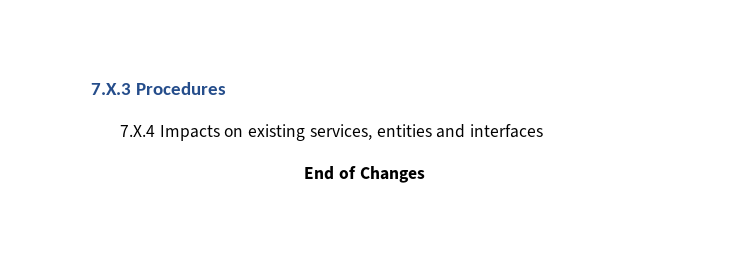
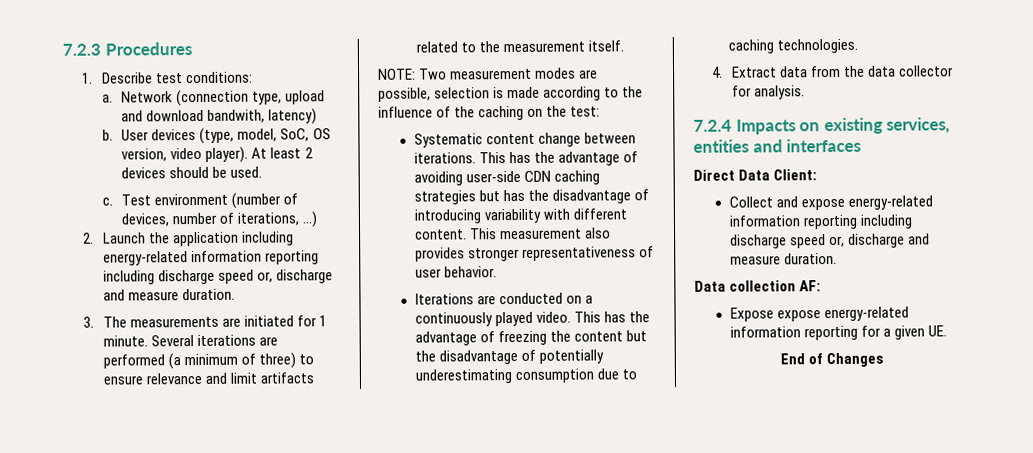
[91,83,131,95] 7.X.3 -> [62,43,101,56] 7.2.3
[119,125,155,137] 7.X.4 -> [82,71,253,84] [101,89,326,107] [121,108,318,125] [101,127,331,144] [121,146,313,163] [121,166,263,179] [101,192,299,209] [121,211,319,228] [83,231,294,247] [102,250,319,266] [102,269,334,285] [102,288,235,301] [83,315,328,328] [102,334,278,347] [102,352,315,370] [102,372,315,385] [415,40,625,53] [378,67,599,80] [378,86,644,102] [378,105,601,121] [413,132,637,148] [413,151,639,166] [413,170,601,186] [413,189,650,205] [413,208,628,224] [414,227,612,240] [414,246,655,262] [414,266,497,278] [414,292,594,305] [414,311,651,327] [414,330,648,346] [414,349,605,365] [414,368,638,384] [727,38,858,54] [712,65,955,78] [731,85,805,100] [693,119,732,132] 1. Describe test conditions: // a. Network (connection type, upload and download bandwith, latency) // b. User devices (type, model, SoC, OS version, video player). At least 2 devices should be used. // c. Test environment (number of devices, number of iterations, …) // 2. Launch the application including energy-related information reporting including discharge speed or, discharge and measure duration. // 3. The measurements are initiated for 1 minute. Several iterations are performed (a minimum of three) to ensure relevance and limit artifacts related to the measurement itself. // NOTE: Two measurement modes are possible, selection is made according to the influence of the caching on the test: // Systematic content change between iterations. This has the advantage of avoiding user-side CDN caching strategies but has the disadvantage of introducing variability with different content. This measurement also provides stronger representativeness of user behavior. // Iterations are conducted on a continuously played video. This has the advantage of freezing the content but the disadvantage of potentially underestimating consumption due to caching technologies. // 4. Extract data from the data collector for analysis. // 7.2.4
(543, 131) none -> [693,169,818,181] [728,195,934,211] [728,214,914,230] [729,233,931,249] [729,252,837,265] [694,280,822,292] [729,306,910,322] [729,325,948,341] // Direct Data Client: // Collect and expose energy-related information reporting including discharge speed or, discharge and measure duration. // Data collection AF: // Expose expose energy-related information reporting for a given UE.

